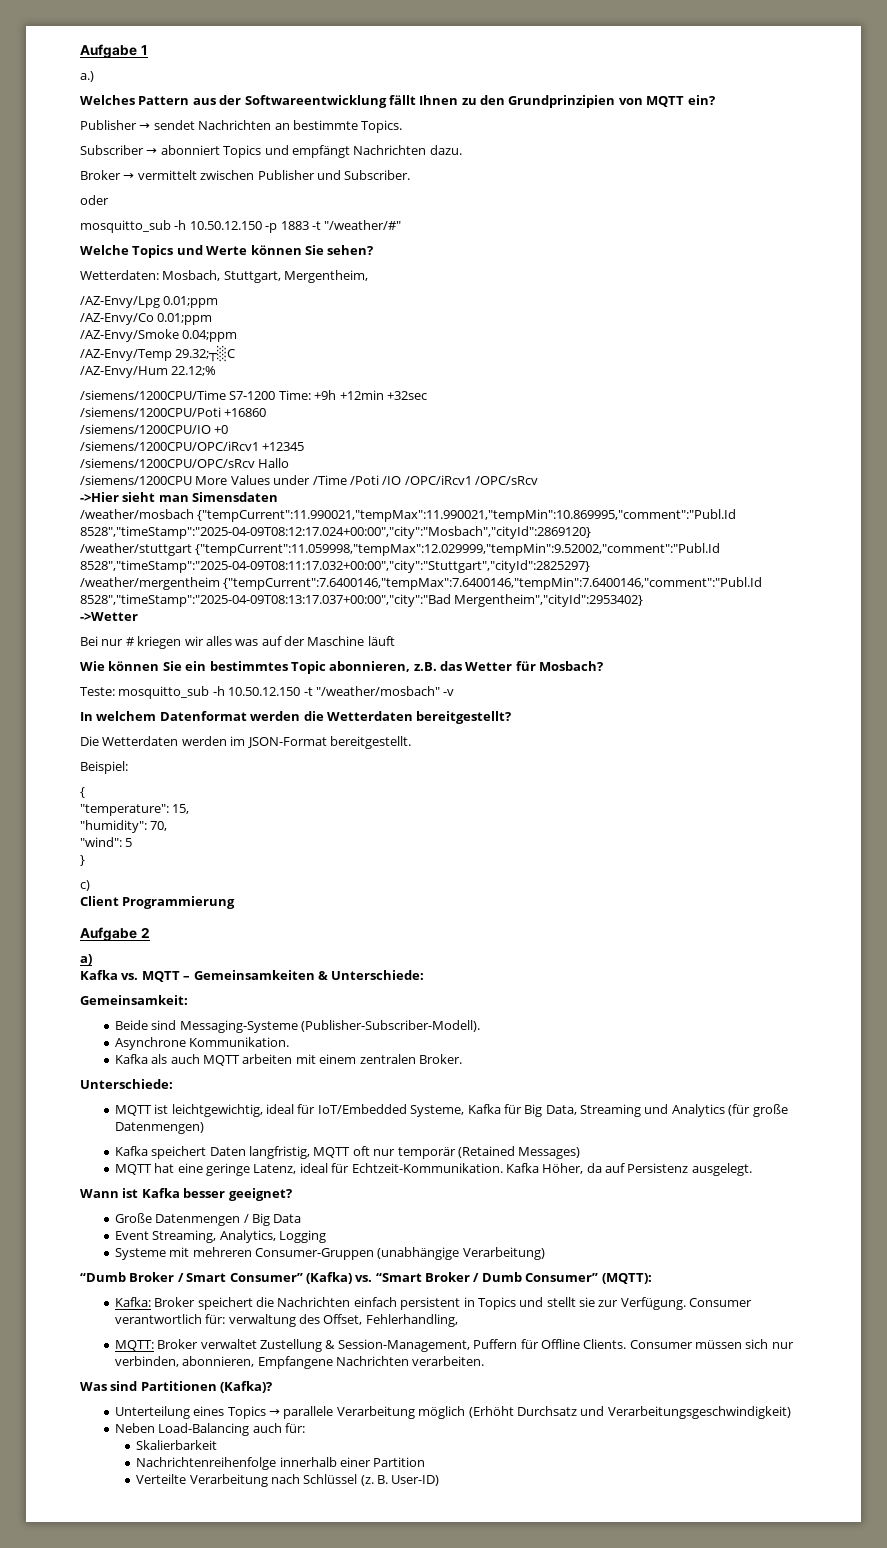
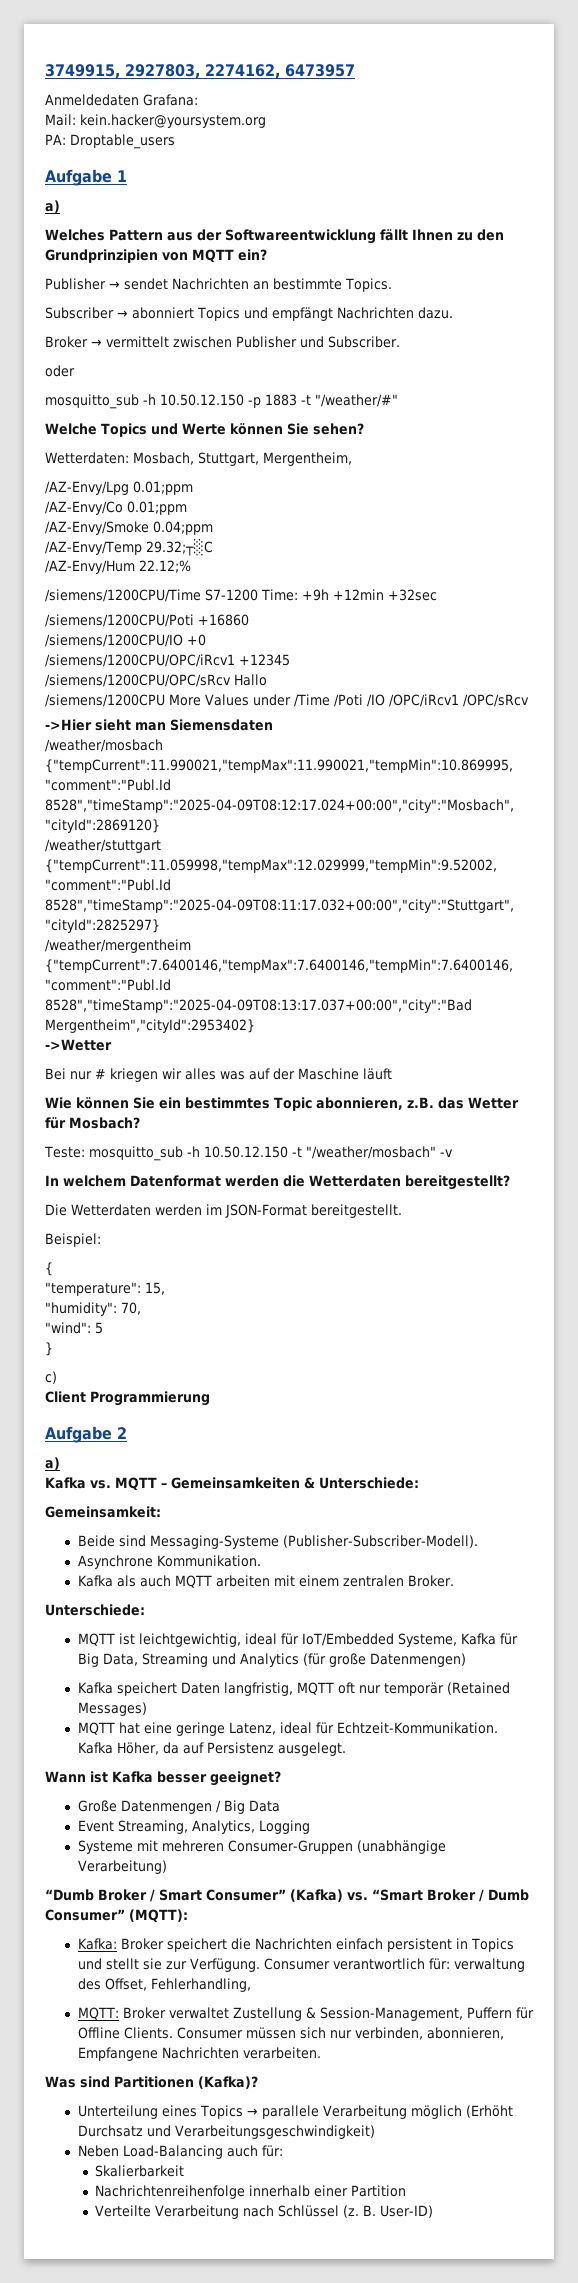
(80, 51) none -> [45,64,355,79] [45,94,198,106] [45,114,266,128] [45,134,175,149] 3749915, 2927803, 2274162, 6473957 // Anmeldedaten Grafana: // Mail: kein.hacker@yoursystem.org // PA: Droptable_users //
[80,71,94,82] a.) -> [45,200,60,213] a)
[192,492,279,502] Simensdaten -> [170,719,273,731] Siemensdaten

